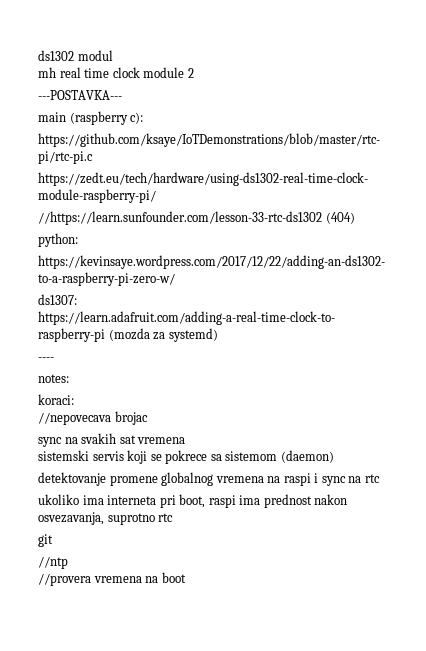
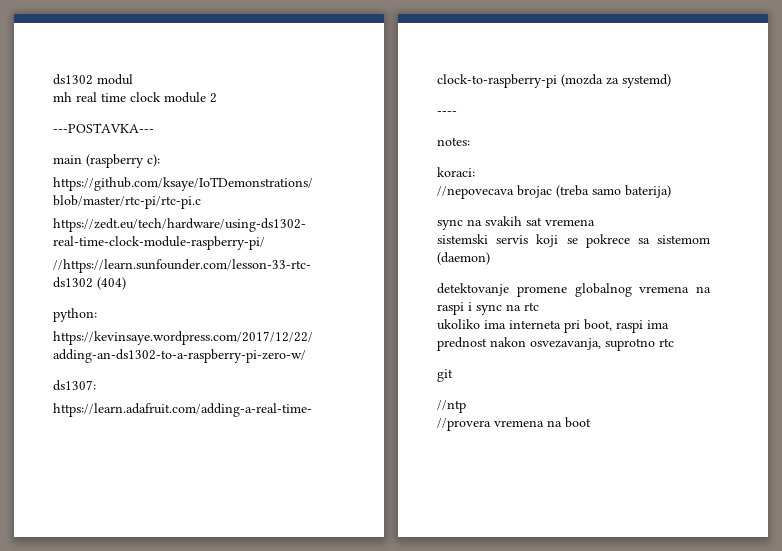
(148, 418) none -> [556,185,671,198] (treba samo baterija)

